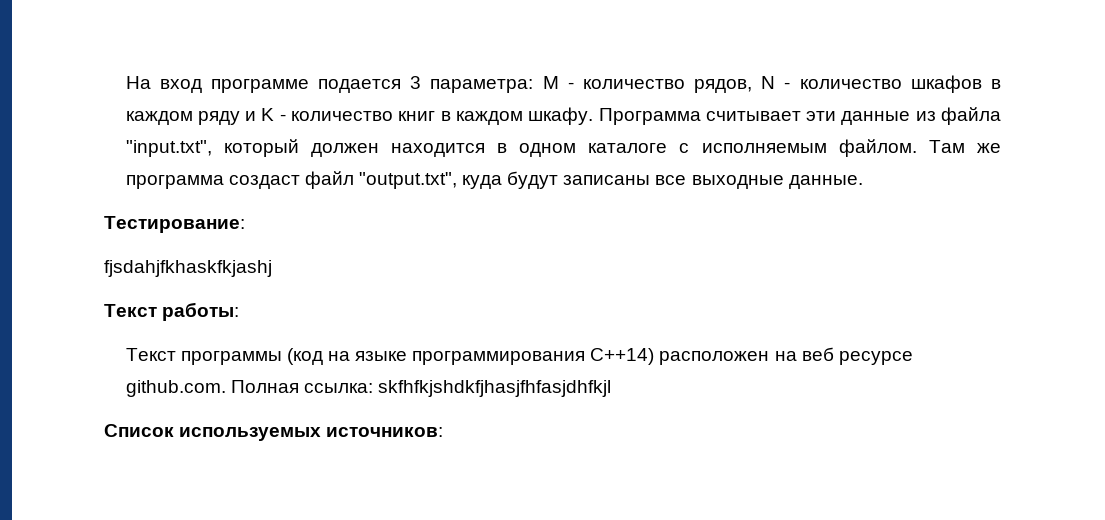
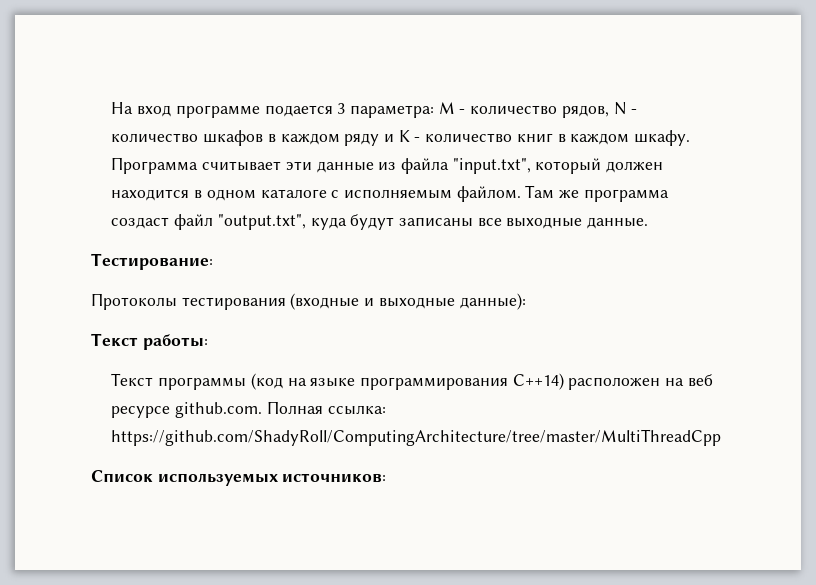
[104,260,272,277] fjsdahjfkhaskfkjashj -> [91,293,526,310] Протоколы тестирования (входные и выходные данные):
[377,380,611,397] skfhfkjshdkfjhasjfhfasjdhfkjl -> [111,429,722,446] https://github.com/ShadyRoll/ComputingArchitecture/tree/master/MultiThreadCpp

